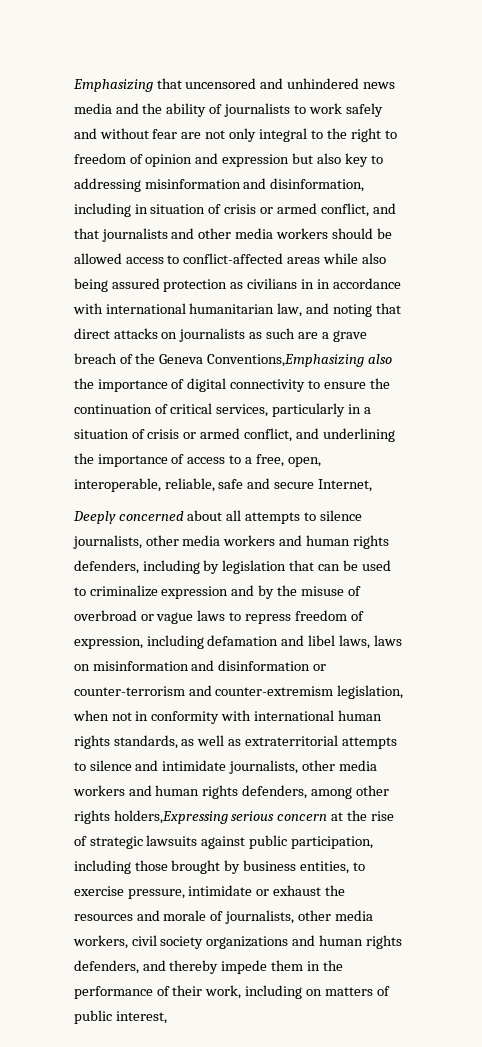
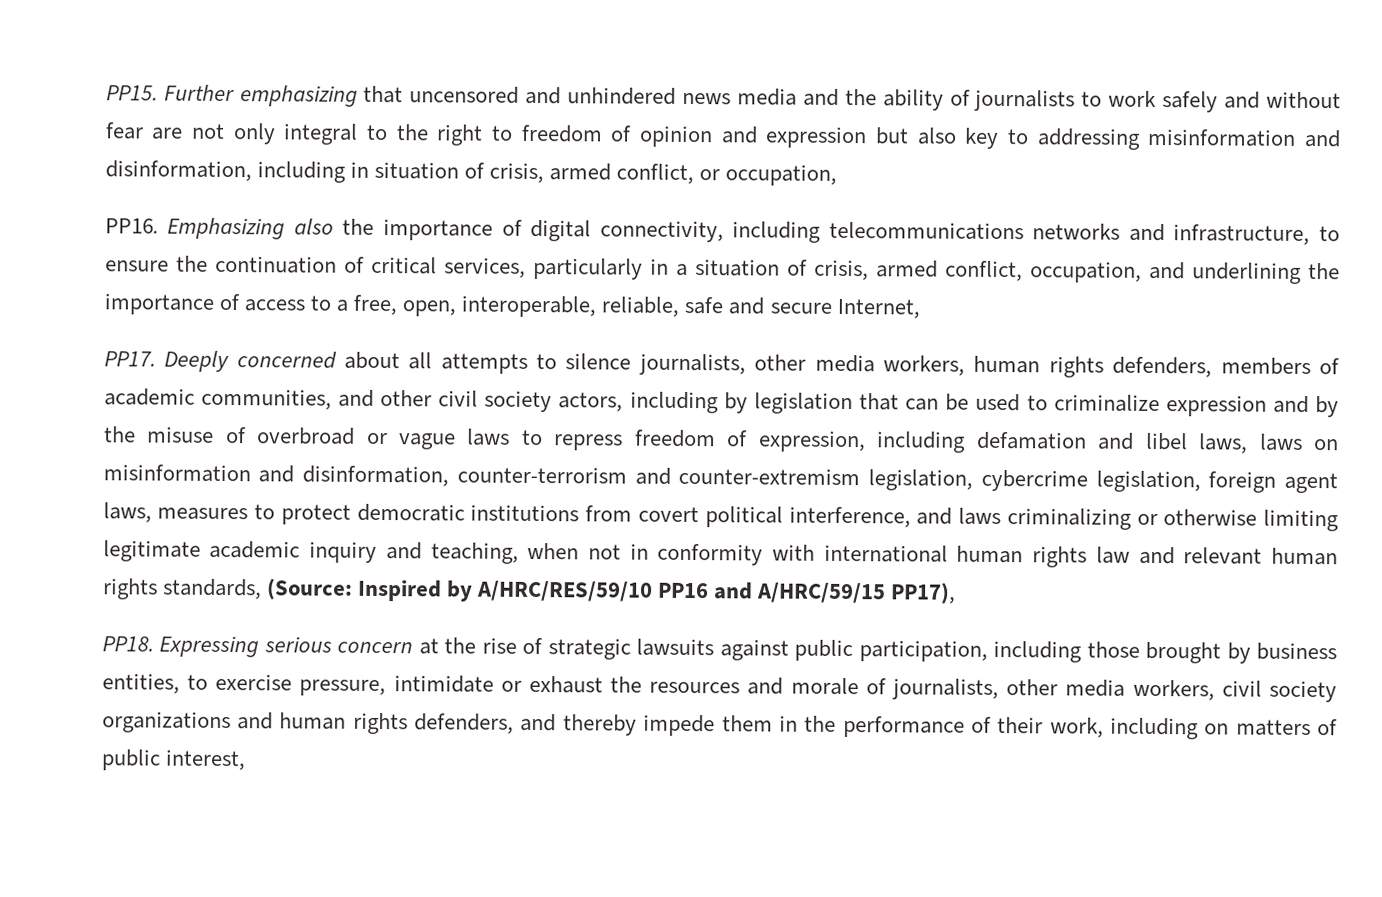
[72,79,153,92] Emphasizing -> [105,84,358,107] PP15. Further emphasizing
[224,203,396,217] [73,228,393,242] [73,253,387,264] [73,278,402,292] [72,303,402,317] [73,328,367,342] [73,353,365,367] crisis or armed conflict, and that journalists and other media workers should be allowed access to conflict-affected areas while also being assured protection as civilians in in accordance with international humanitarian law, and noting that direct attacks on journalists as such are a grave breach of the Geneva Conventions,Emphasizing -> [489,162,838,186] [104,217,286,240] crisis, armed conflict, or occupation, // PP16. Emphasizing
[230,379,306,392] connectivity -> [599,220,1311,245] connectivity, including telecommunications networks and infrastructure,
[147,428,293,442] crisis or armed conflict, -> [813,259,1142,283] crisis, armed conflict, occupation,
(373, 485) none -> [103,351,156,367] PP17.
[223,535,390,549] [73,560,139,574] workers and human rights defenders, -> [883,355,1340,378] [103,388,624,413] workers, human rights defenders, members of academic communities, and other civil society actors,
[218,660,327,671] disinformation or -> [302,465,450,487] disinformation,
(404, 692) none -> [980,469,1338,494] [102,502,1339,532] [102,540,519,564] cybercrime legislation, foreign agent laws, measures to protect democratic institutions from covert political interference, and laws criminalizing or otherwise limiting legitimate academic inquiry and teaching,
[113,735,398,749] [73,760,378,774] [72,785,390,799] [73,810,228,824] standards, as well as extraterritorial attempts to silence and intimidate journalists, other media workers and human rights defenders, among other rights holders,Expressing -> [1095,546,1338,566] [102,578,957,604] [101,635,260,658] law and relevant human rights standards, (Source: Inspired by A/HRC/RES/59/10 PP16 and A/HRC/59/15 PP17), // PP18. Expressing

